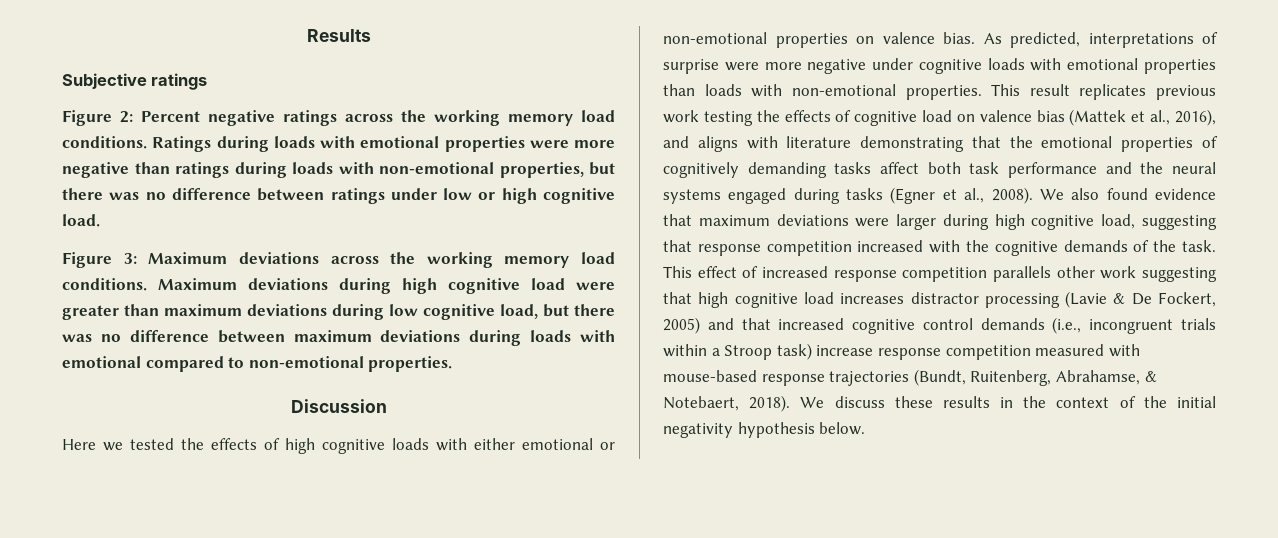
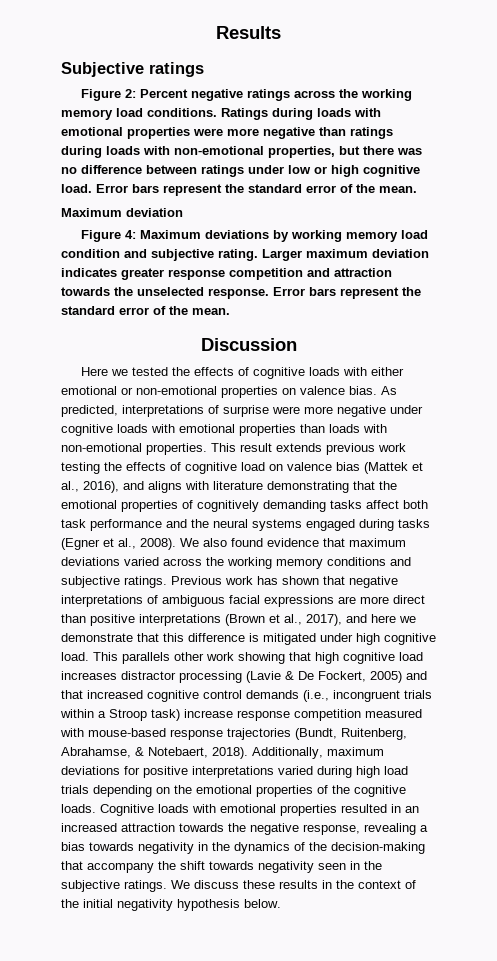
[62,252,615,268] [62,278,615,294] [62,304,615,320] [62,330,615,346] [62,356,453,372] // Figure 3: Maximum deviations across the working memory load conditions. Maximum deviations during high cognitive load were greater than maximum deviations during low cognitive load, but there was no difference between maximum deviations during loads with emotional compared to non-emotional properties. -> [96,184,417,196] [61,208,183,217] [80,230,428,242] [61,249,429,261] [61,268,392,280] [61,287,421,299] [61,306,230,315] Error bars represent the standard error of the mean. // Maximum deviation // Figure 4: Maximum deviations by working memory load condition and subjective rating. Larger maximum deviation indicates greater response competition and attraction towards the unselected response. Error bars represent the standard error of the mean.
[285,438,315,454] high -> (249, 371) none
[1079,84,1147,100] replicates -> [276,443,322,452] extends
[855,214,1217,230] [663,240,1216,256] [663,266,988,282] were larger during high cognitive load, suggesting that response competition increased with the cognitive demands of the task. This effect of increased response competition -> [124,557,411,569] [61,576,398,588] [61,595,425,607] [61,614,416,626] [61,633,436,645] [61,652,118,661] varied across the working memory conditions and subjective ratings. Previous work has shown that negative interpretations of ambiguous facial expressions are more direct than positive interpretations (Brown et al., 2017), and here we demonstrate that this difference is mitigated under high cognitive load. This
[1142,267,1217,282] suggesting -> [238,652,285,664] showing
(791, 403) none -> [252,747,384,759] [61,766,408,778] [61,785,406,797] [61,804,419,816] [61,823,428,835] [61,842,425,854] [61,861,382,873] [61,880,167,892] Additionally, maximum deviations for positive interpretations varied during high load trials depending on the emotional properties of the cognitive loads. Cognitive loads with emotional properties resulted in an increased attraction towards the negative response, revealing a bias towards negativity in the dynamics of the decision-making that accompany the shift towards negativity seen in the subjective ratings.

